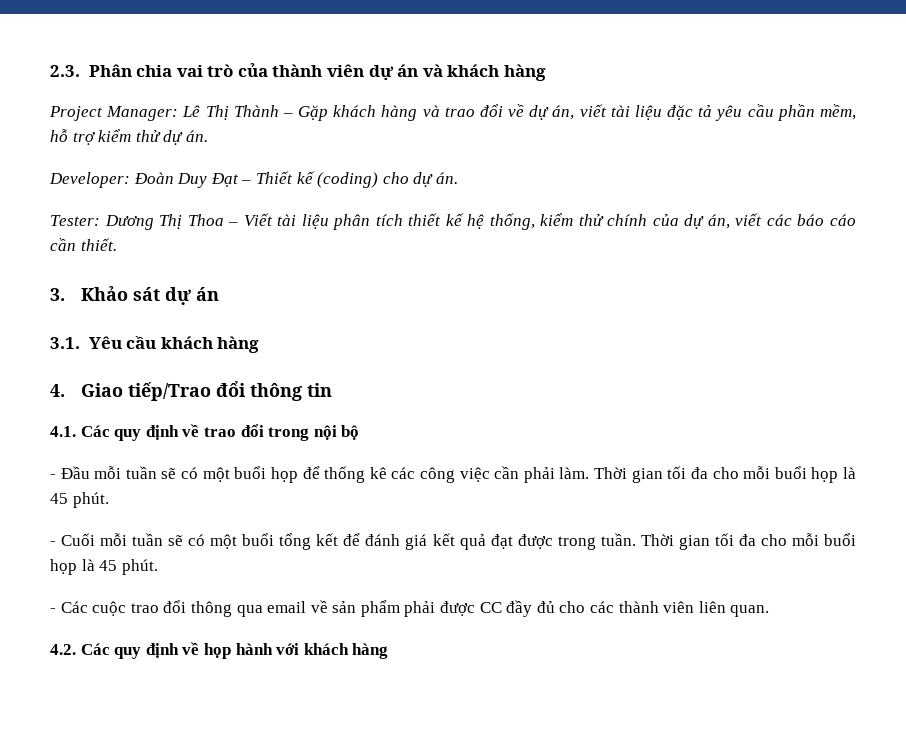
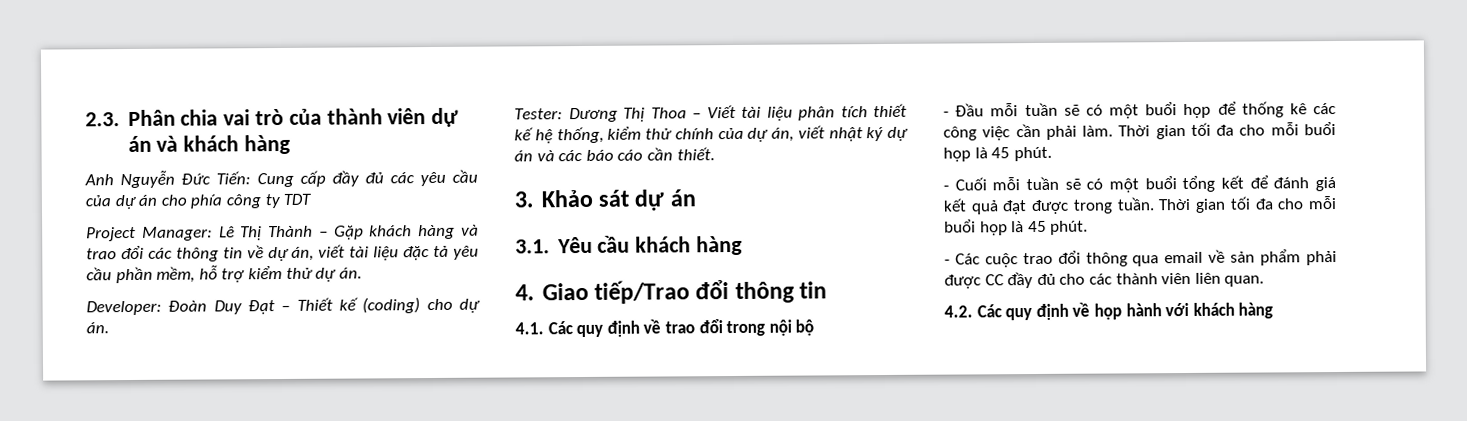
(546, 72) none -> [84,169,478,189] [85,193,312,210] // Anh Nguyễn Đức Tiến: Cung cấp đầy đủ các yêu cầu của dự án cho phía công ty TDT
(503, 110) none -> [147,247,243,262] các thông tin
(763, 219) none -> [828,126,908,142] [514,150,555,162] nhật ký dự án và

